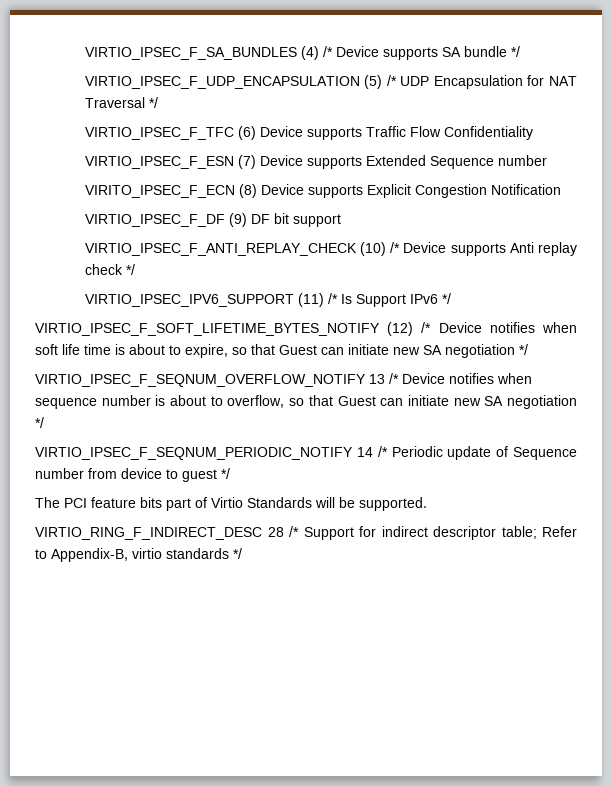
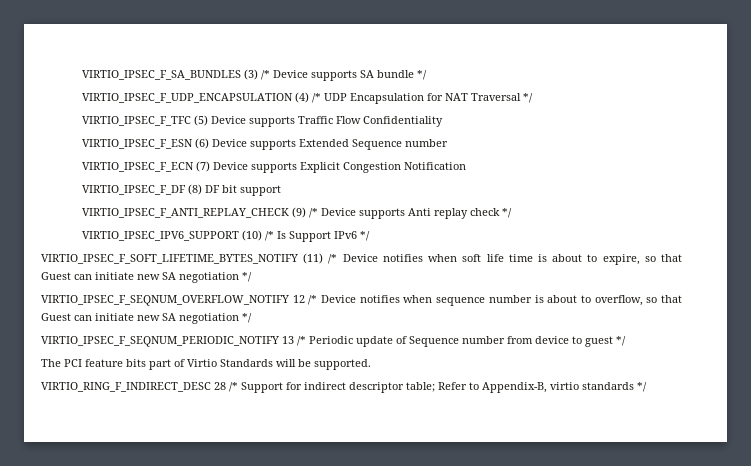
[300,46,319,60] (4) -> [244,69,259,80] (3)
[364,75,383,89] (5) -> [295,92,310,103] (4)
[237,126,256,140] (6) -> [194,115,209,126] (5)
[237,155,256,169] (7) -> [195,138,210,149] (6)
[84,184,257,198] VIRITO_IPSEC_F_ECN (8) -> [82,161,211,172] VIRTIO_IPSEC_F_ECN (7)
[228,213,247,227] (9) -> [188,184,203,195] (8)
[360,242,387,256] (10) -> [292,207,307,218] (9)
[297,293,324,307] (11) -> [242,230,263,241] (10)
[387,322,414,336] (12) -> [303,253,324,264] (11)
[369,374,385,384] 13 -> [292,295,305,303] 12
[356,447,373,457] 14 -> [282,336,294,344] 13

